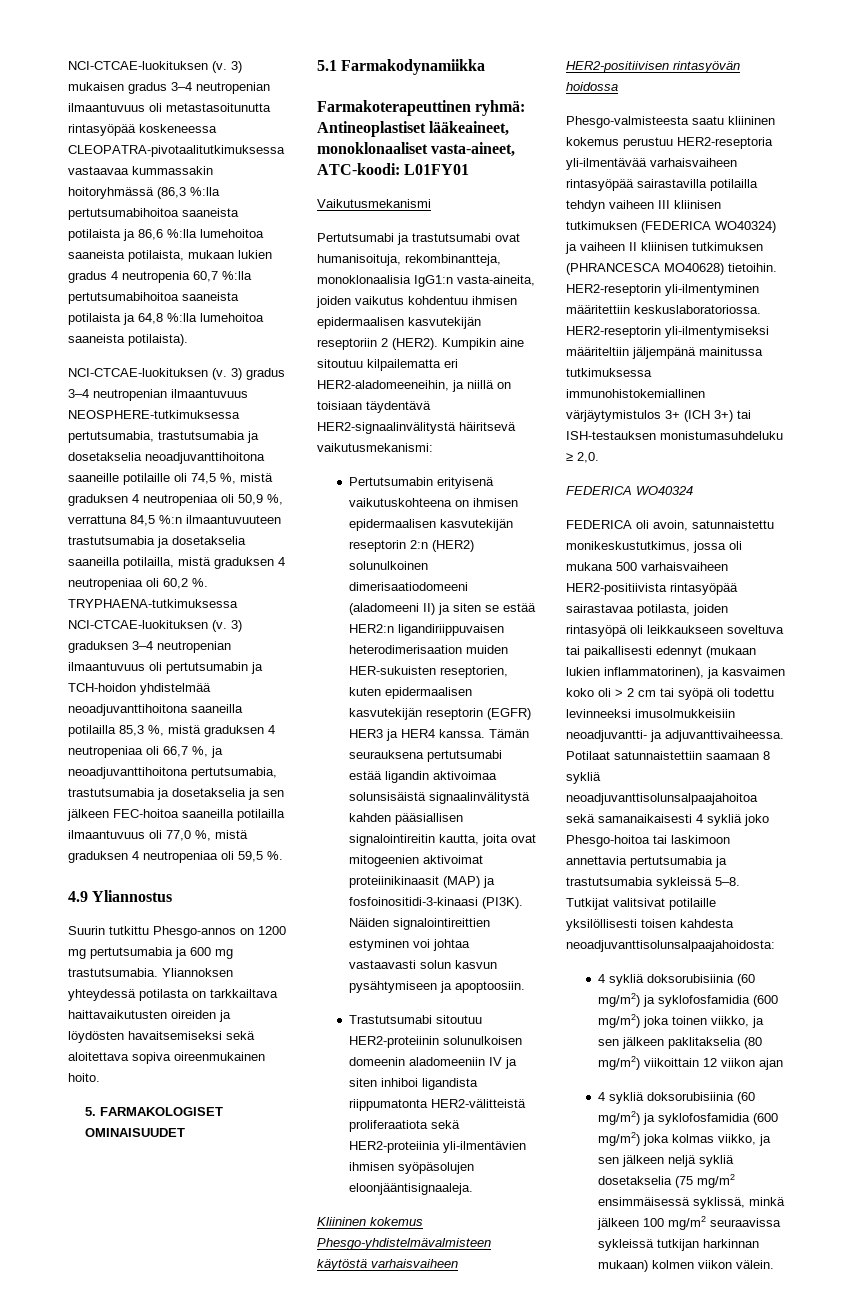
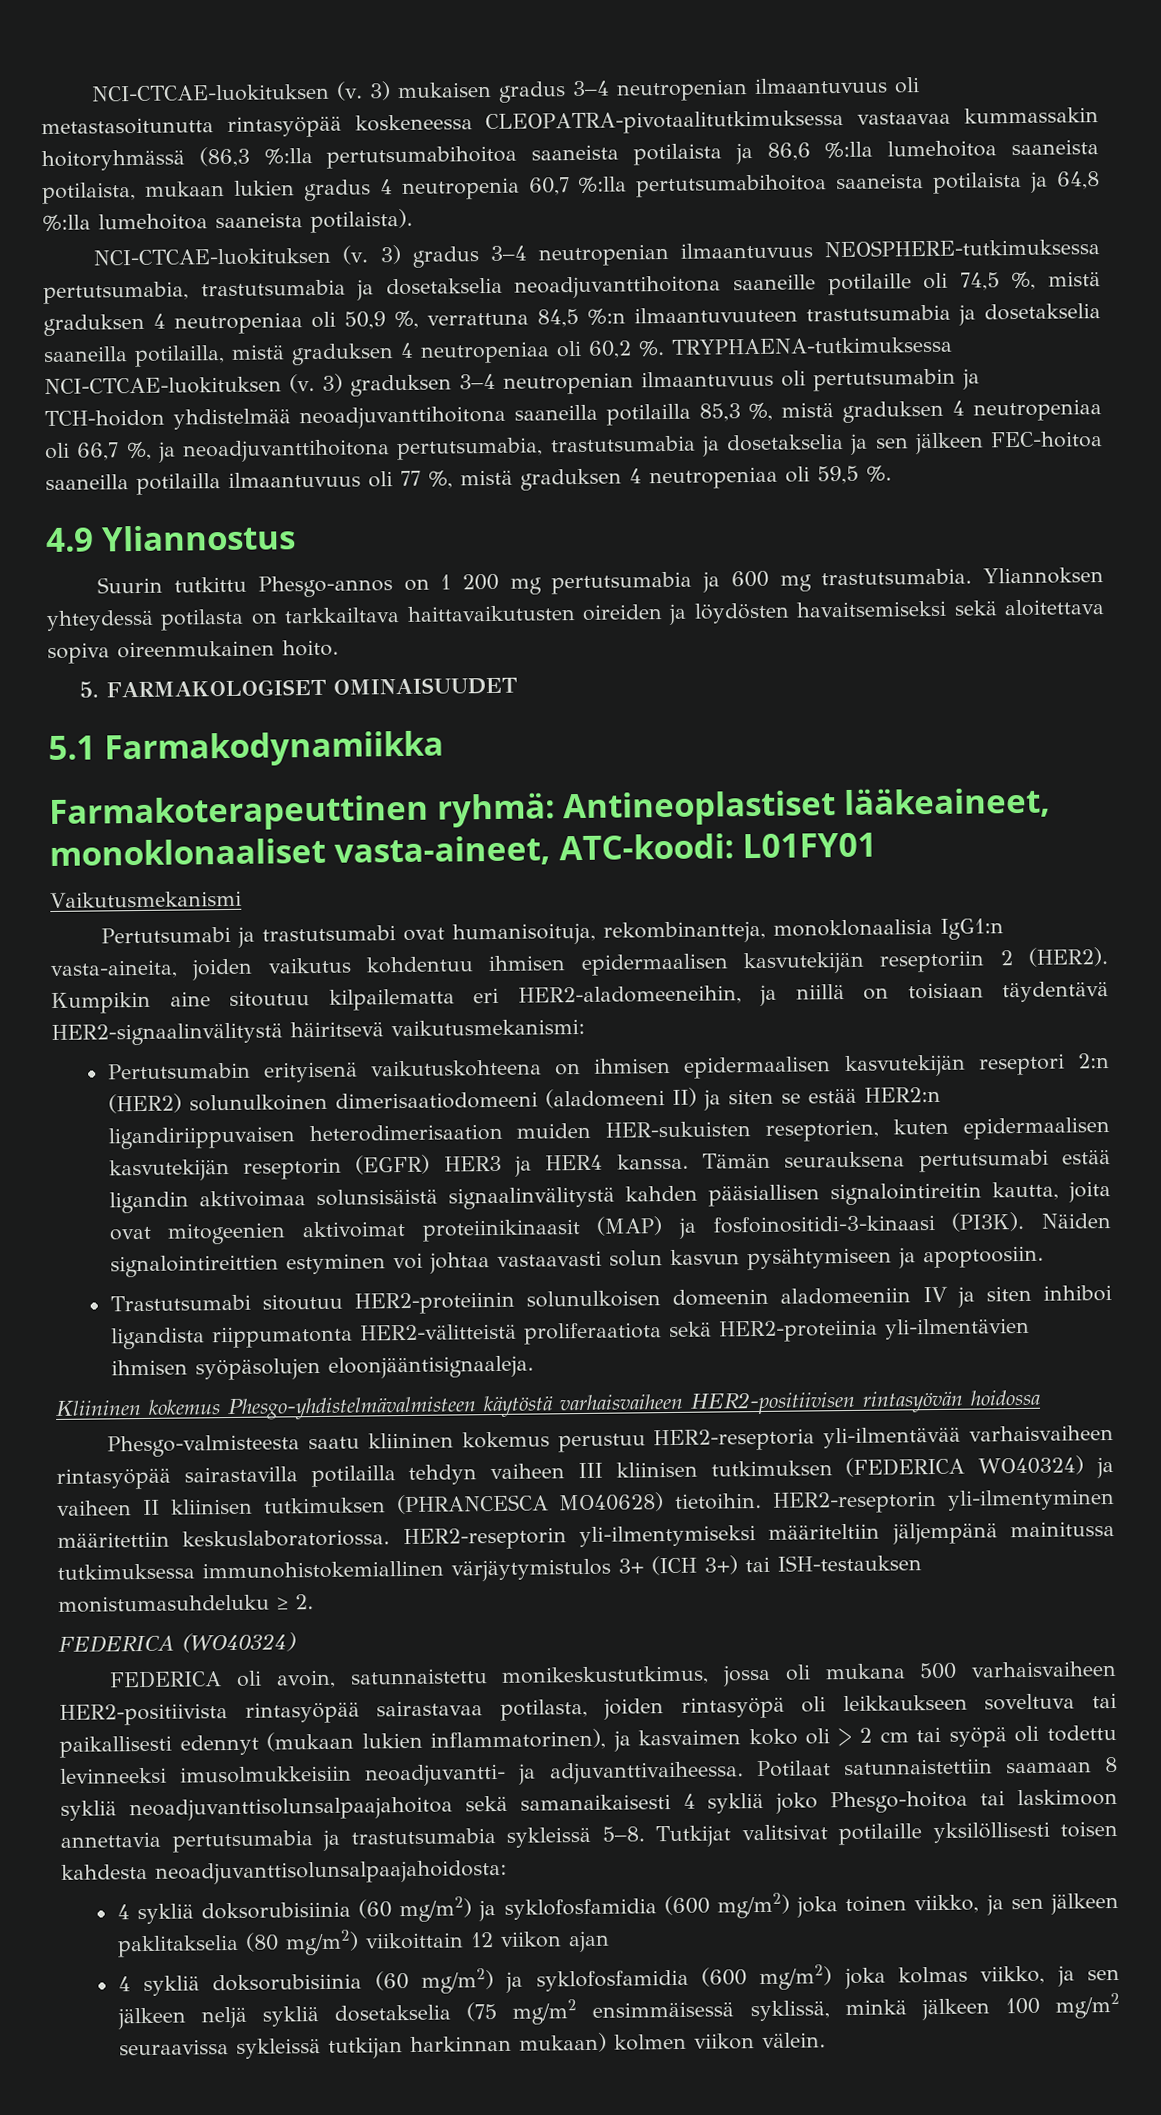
[166,830,191,841] 77,0 -> [400,470,421,487] 77
[258,926,286,935] 1200 -> [440,573,499,591] 1 200
[348,540,406,552] reseptorin -> [977,1053,1065,1076] reseptori
[577,452,599,463] [566,486,693,495] 2,0. // FEDERICA WO40324 -> [295,1594,314,1610] [58,1632,296,1653] 2. // FEDERICA (WO40324)

